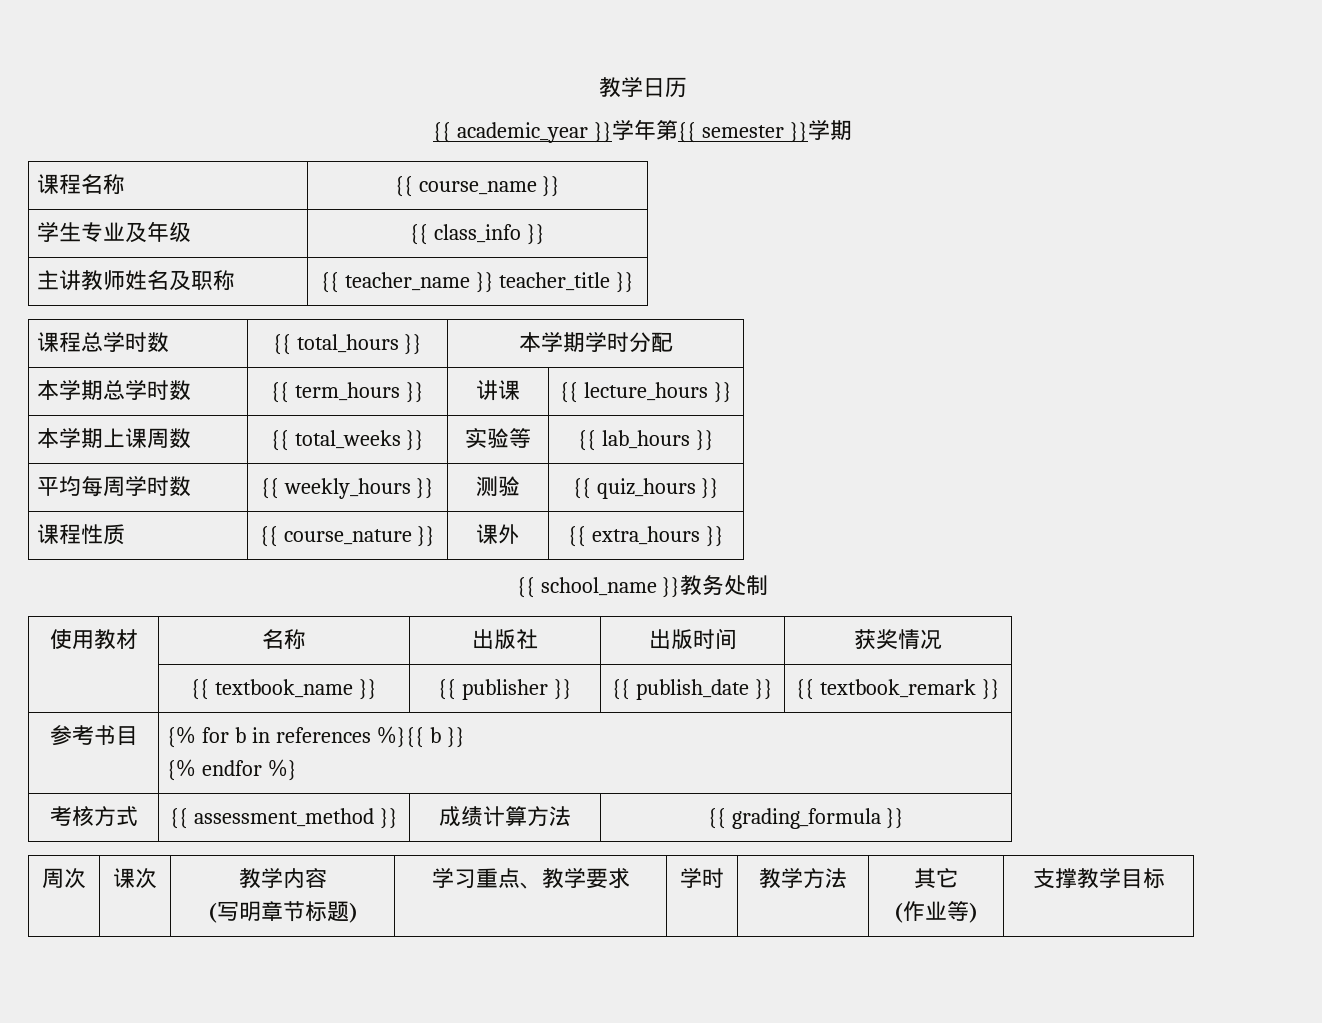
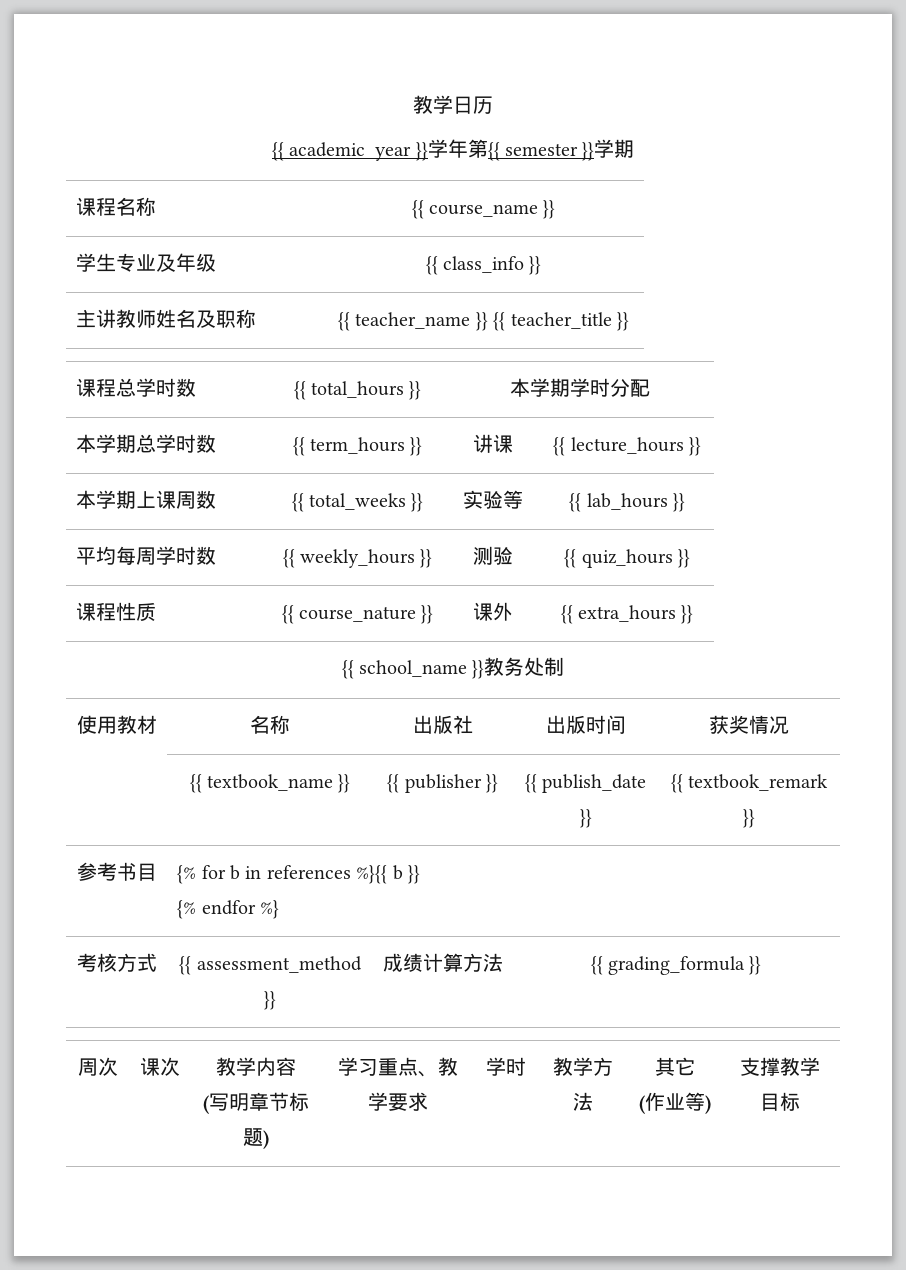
(494, 282) none -> [493,312,506,331] {{

